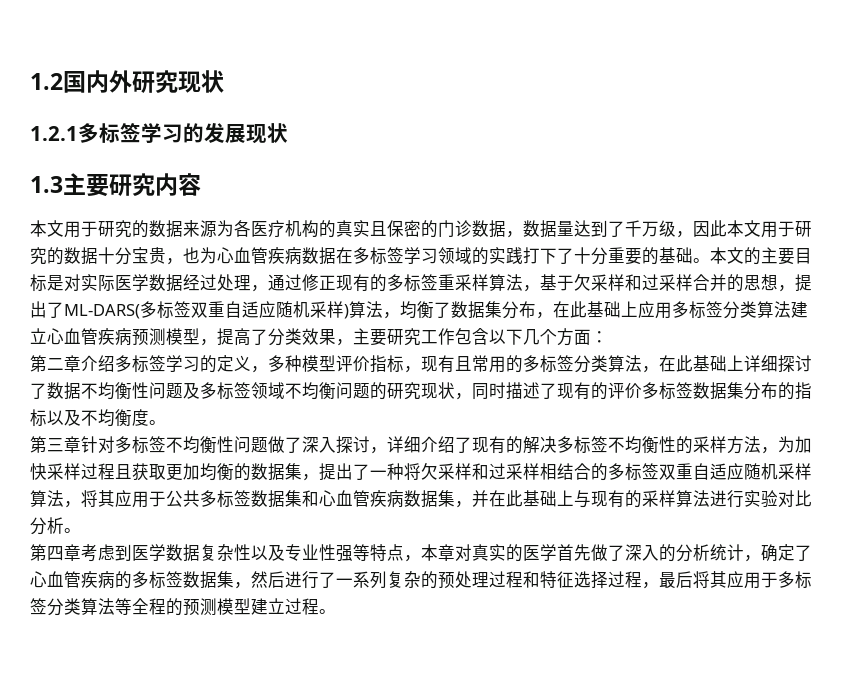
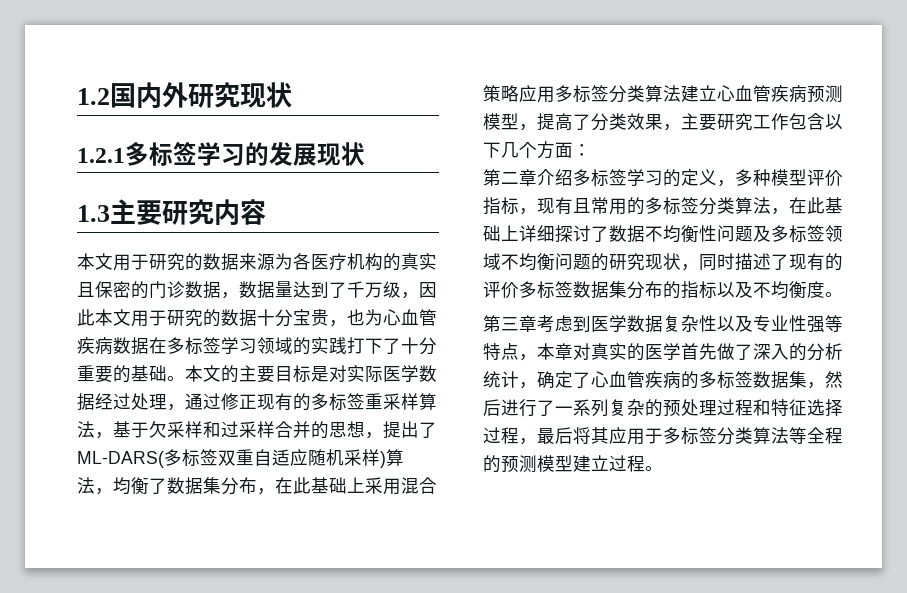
(638, 309) none -> [365,477,437,495] [483,85,519,102] 采用混合策略
[81,436,812,454] [30,463,812,481] [30,490,812,508] [30,517,81,535] [30,544,81,561] 针对多标签不均衡性问题做了深入探讨，详细介绍了现有的解决多标签不均衡性的采样方法，为加快采样过程且获取更加均衡的数据集，提出了一种将欠采样和过采样相结合的多标签双重自适应随机采样算法，将其应用于公共多标签数据集和心血管疾病数据集，并在此基础上与现有的采样算法进行实验对比分析。 // 第四章 -> (537, 323) none

